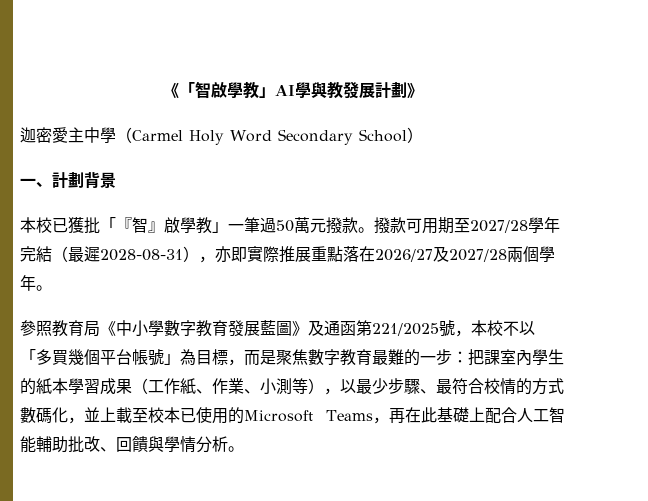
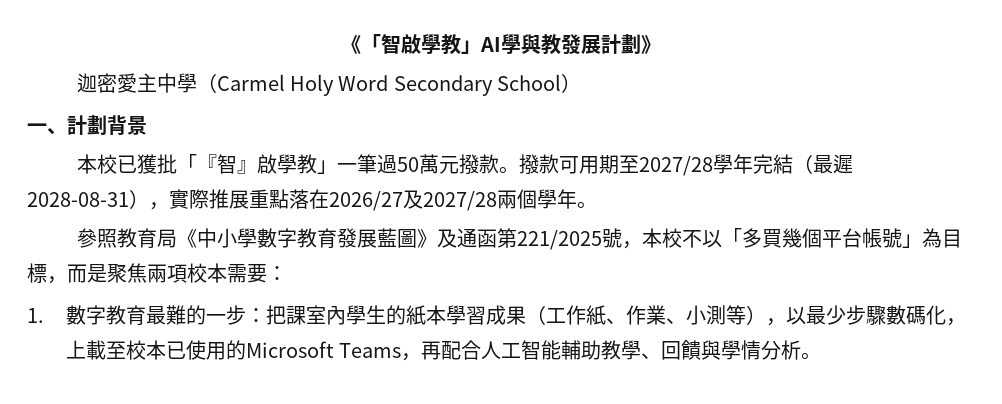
[215,246,247,263] 亦即 -> (169, 206) none
(308, 357) none -> [147,263,287,283] [27,308,44,323] 兩項校本需要： // 1.
[420,378,564,395] 、最符合校情的方式 -> (887, 316) none
[84,407,100,422] 並 -> (967, 322) none
[405,407,485,423] 在此基礎上 -> (442, 350) none
[68,436,100,453] 批改 -> [601,340,642,360] 教學

